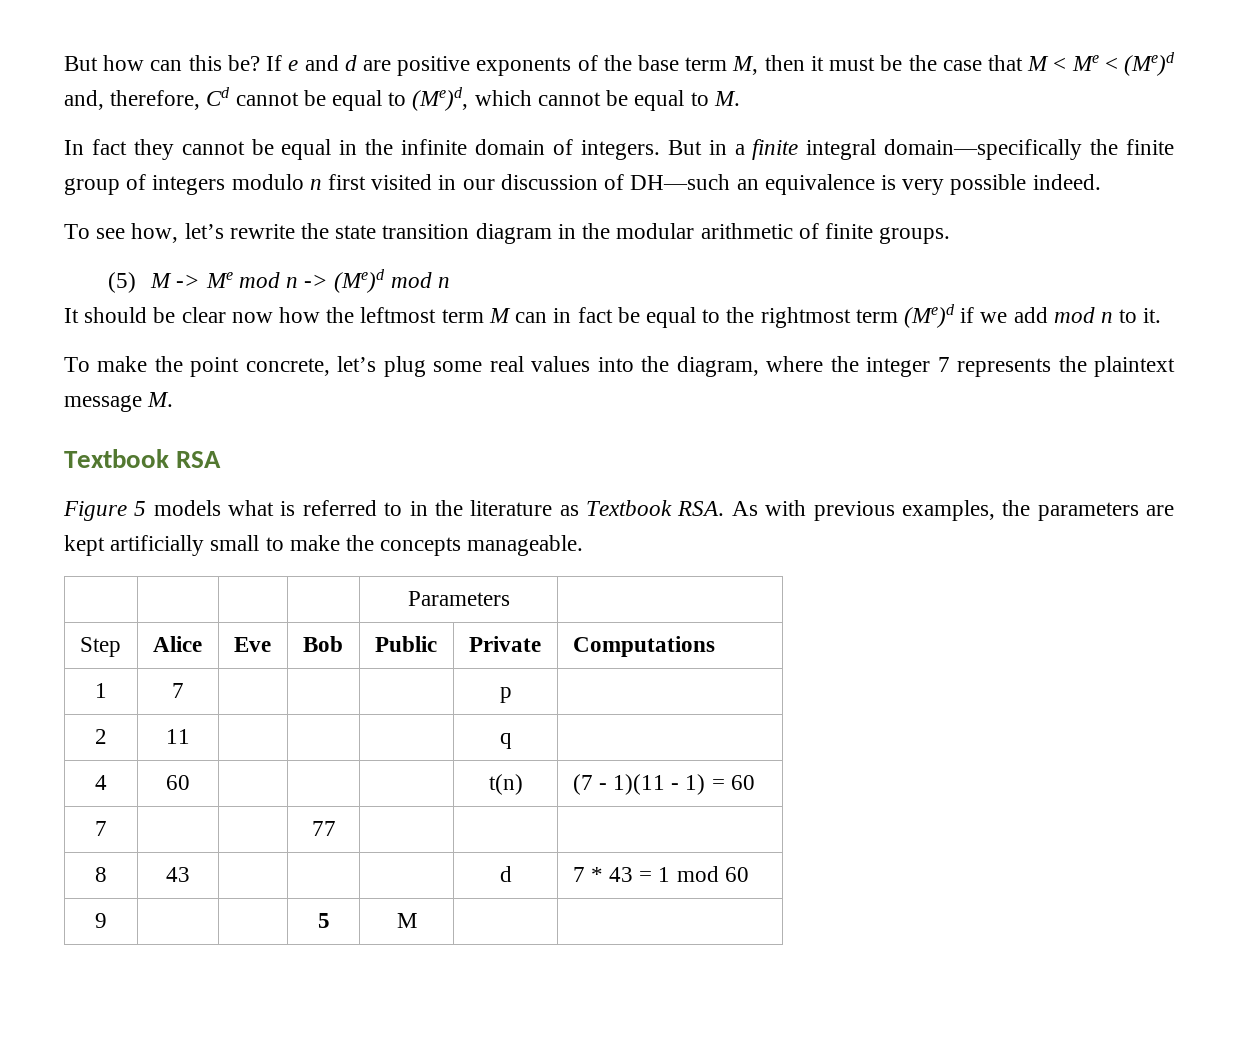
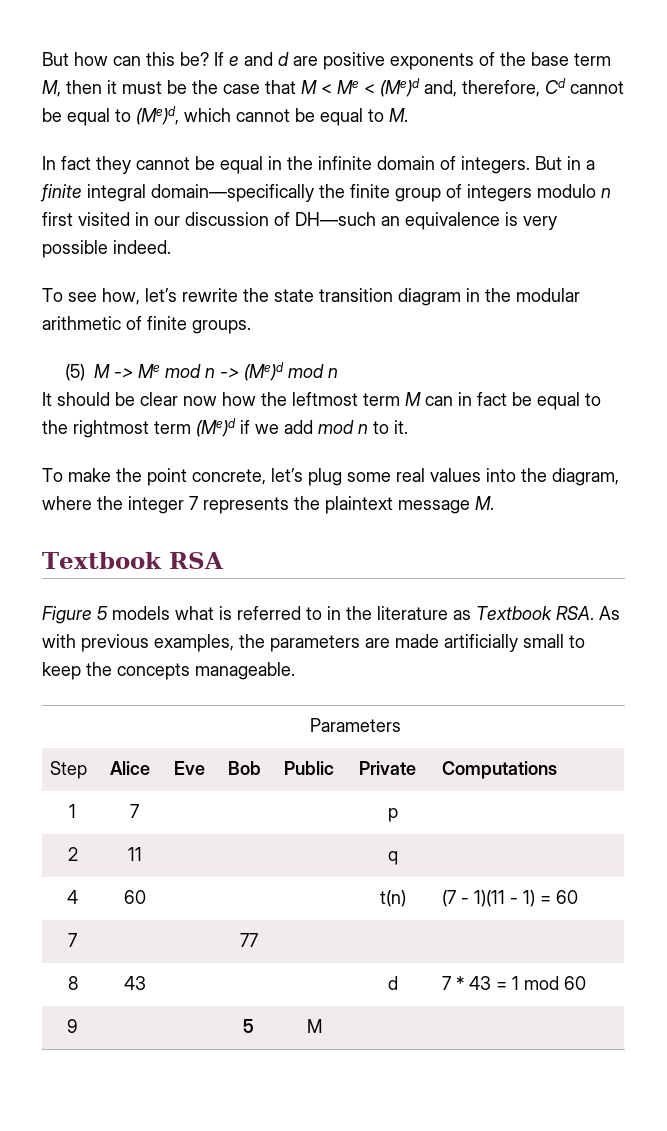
[64,535,105,556] kept -> [395,634,439,648] made
[289,535,340,551] make -> [42,662,81,680] keep

